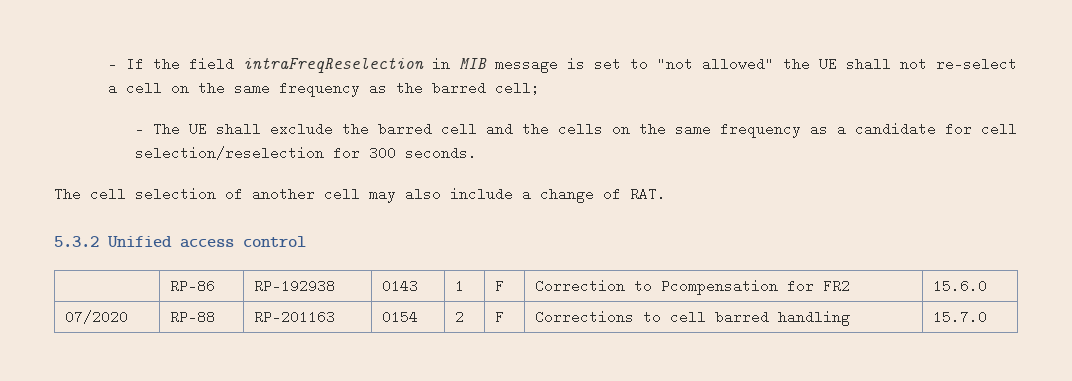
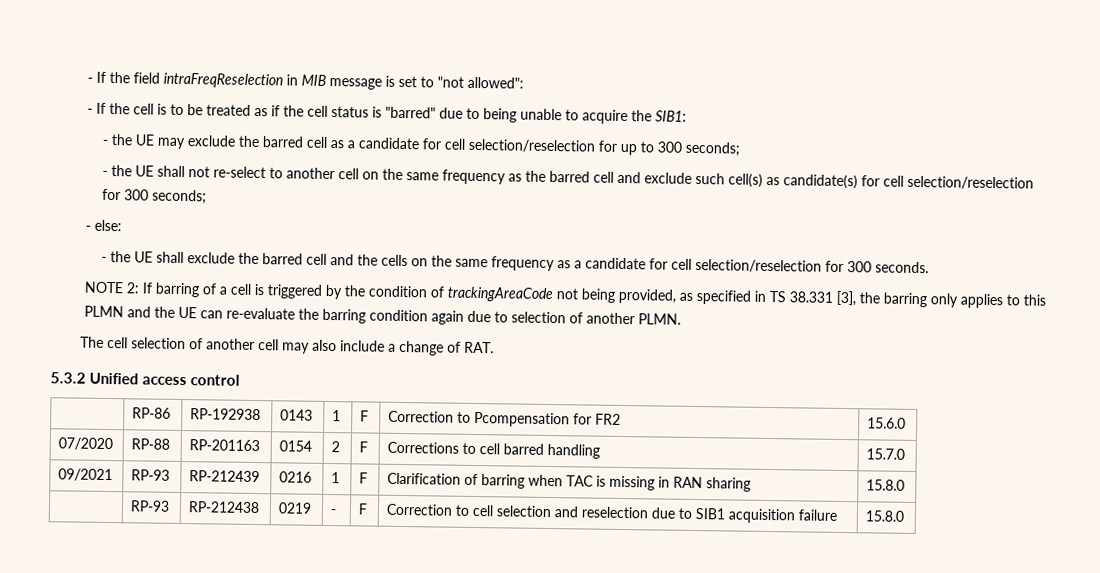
[702,57,775,71] allowed" -> [466,76,524,89] [86,102,687,125] [102,134,741,157] [102,170,109,176] allowed": // - If the cell is to be treated as if the cell status is "barred" due to being unable to acquire the SIB1: // - the UE may exclude the barred cell as a candidate for cell selection/reselection for up to 300 seconds; // -
[108,81,118,95] a -> [269,167,336,180] to another
[495,81,541,95] [135,122,181,136] cell; // - The -> [593,171,1035,190] [102,188,208,205] [84,219,122,232] [101,251,132,263] cell and exclude such cell(s) as candidate(s) for cell selection/reselection for 300 seconds; // - else: // - the
(478, 153) none -> [83,281,1046,309] [83,305,681,325] // NOTE 2: If barring of a cell is triggered by the condition of trackingAreaCode not being provided, as specified in TS 38.331 [3], the barring only applies to this PLMN and the UE can re-evaluate the barring condition again due to selection of another PLMN.
(988, 317) none -> [58,468,114,482] [131,469,171,481] [189,470,261,483] [279,471,313,483] [331,472,341,484] [359,472,369,484] [387,472,752,492] [866,479,906,491] [130,500,171,512] [188,501,261,514] [278,502,313,514] [330,509,337,515] [358,503,369,515] [386,503,838,524] [865,510,905,522] // 09/2021 | RP-93 | RP-212439 | 0216 | 1 | F | Clarification of barring when TAC is missing in RAN sharing | 15.8.0 // | RP-93 | RP-212438 | 0219 | - | F | Correction to cell selection and reselection due to SIB1 acquisition failure | 15.8.0

